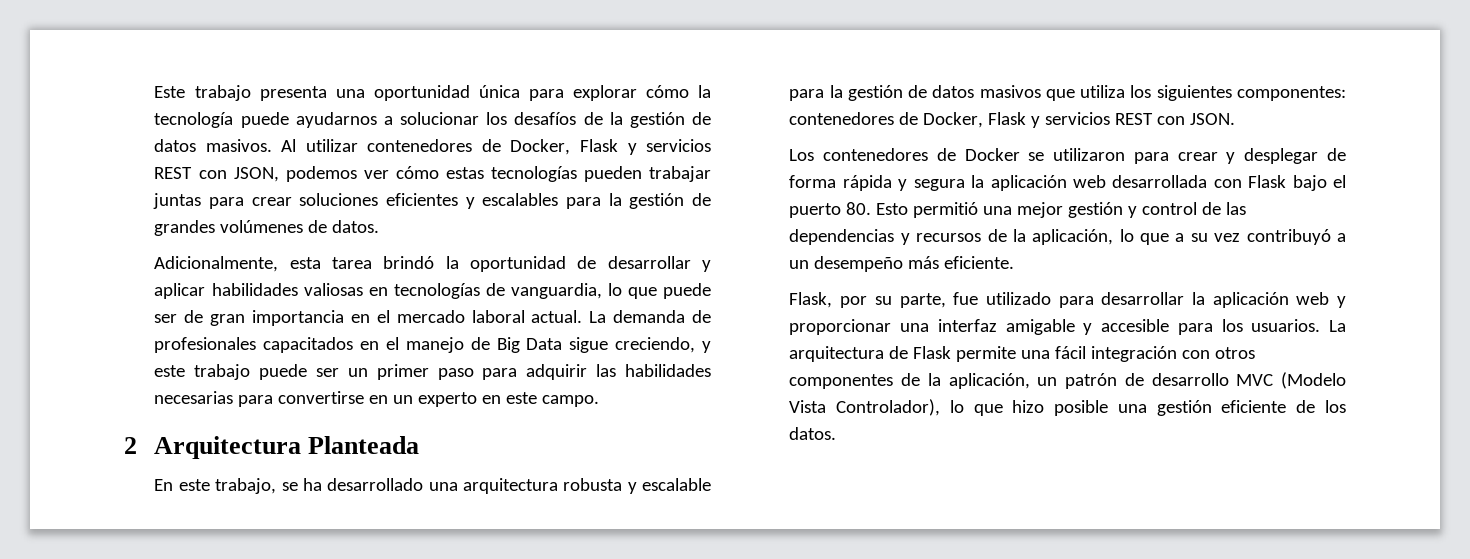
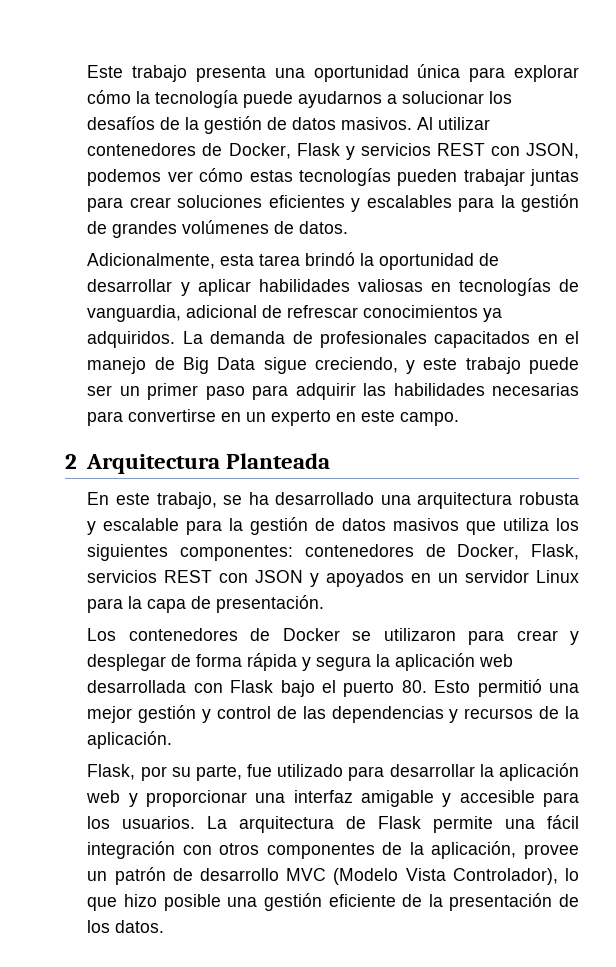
[607,283,711,299] [154,310,583,326] lo que puede ser de gran importancia en el mercado laboral actual. -> [186,305,503,322] [87,331,176,348] adicional de refrescar conocimientos ya adquiridos.
[988,112,1236,128] Flask y servicios REST con JSON. -> [531,544,579,560] [87,570,579,587] [87,595,325,613] Flask, servicios REST con JSON y apoyados en un servidor Linux para la capa de presentación.
[1032,229,1346,245] [789,256,1015,272] aplicación, lo que a su vez contribuyó a un desempeño más eficiente. -> [87,731,173,749] aplicación.
(1030, 381) none -> [524,844,579,859] provee
(1316, 406) none -> [428,893,580,911] la presentación de

